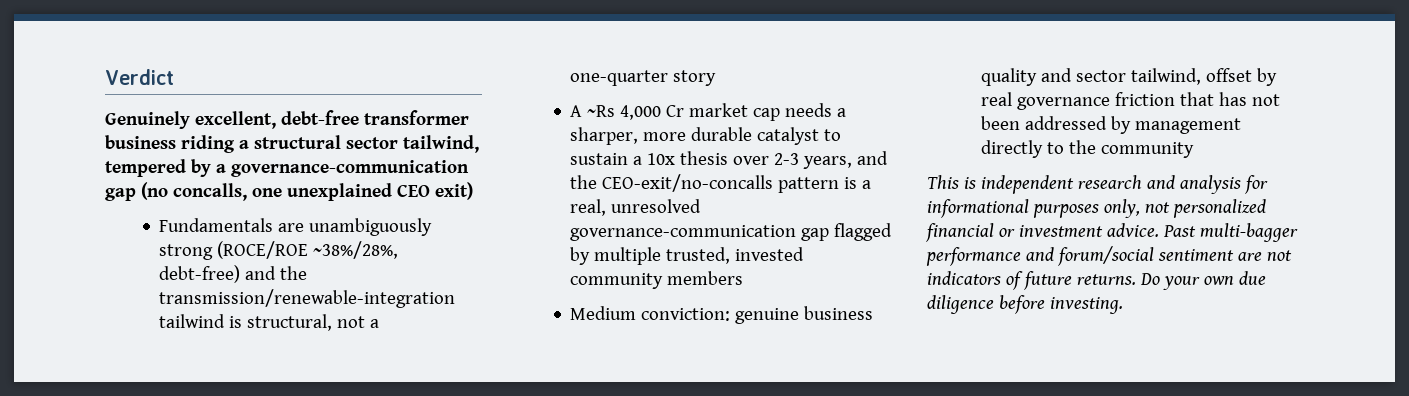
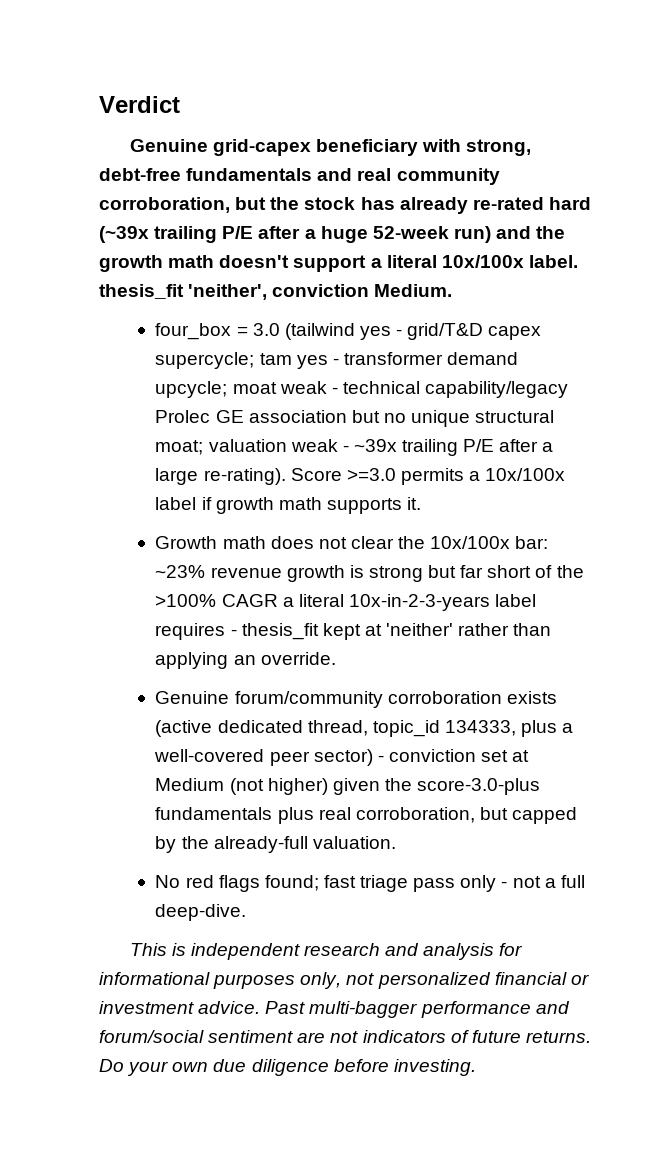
[105,110,469,129] [105,135,479,153] [105,159,469,177] [105,182,473,201] [159,218,433,236] [159,241,399,260] [159,265,308,283] [159,289,456,308] [159,314,380,331] [570,70,717,86] [570,103,847,121] [570,127,842,145] [570,151,889,169] [570,174,872,193] [570,199,702,216] [570,223,893,241] [570,247,805,265] [570,271,744,289] [570,306,874,324] [981,68,1278,86] [981,92,1281,110] [981,116,1242,134] [981,140,1195,158] Genuinely excellent, debt-free transformer business riding a structural sector tailwind, tempered by a governance-communication gap (no concalls, one unexplained CEO exit) // Fundamentals are unambiguously strong (ROCE/ROE ~38%/28%, debt-free) and the transmission/renewable-integration tailwind is structural, not a one-quarter story // A ~Rs 4,000 Cr market cap needs a sharper, more durable catalyst to sustain a 10x thesis over 2-3 years, and the CEO-exit/no-concalls pattern is a real, unresolved governance-communication gap flagged by multiple trusted, invested community members // Medium conviction: genuine business quality and sector tailwind, offset by real governance friction that has not been addressed by management directly to the community -> [129,139,532,156] [99,168,500,185] [99,197,591,214] [99,226,566,243] [99,255,578,272] [99,284,453,300] [155,323,542,340] [155,352,519,369] [155,381,569,398] [155,410,555,427] [155,439,554,456] [155,468,566,485] [155,497,422,514] [155,536,549,549] [155,565,584,582] [155,594,537,611] [155,623,552,640] [155,652,336,669] [155,691,557,708] [155,720,574,737] [154,749,530,766] [155,778,541,795] [155,807,578,824] [155,836,396,853] [155,875,585,892] [155,904,247,921] Genuine grid-capex beneficiary with strong, debt-free fundamentals and real community corroboration, but the stock has already re-rated hard (~39x trailing P/E after a huge 52-week run) and the growth math doesn't support a literal 10x/100x label. thesis_fit 'neither', conviction Medium. // four_box = 3.0 (tailwind yes - grid/T&D capex supercycle; tam yes - transformer demand upcycle; moat weak - technical capability/legacy Prolec GE association but no unique structural moat; valuation weak - ~39x trailing P/E after a large re-rating). Score >=3.0 permits a 10x/100x label if growth math supports it. // Growth math does not clear the 10x/100x bar: ~23% revenue growth is strong but far short of the >100% CAGR a literal 10x-in-2-3-years label requires - thesis_fit kept at 'neither' rather than applying an override. // Genuine forum/community corroboration exists (active dedicated thread, topic_id 134333, plus a well-covered peer sector) - conviction set at Medium (not higher) given the score-3.0-plus fundamentals plus real corroboration, but capped by the already-full valuation. // No red flags found; fast triage pass only - not a full deep-dive.

